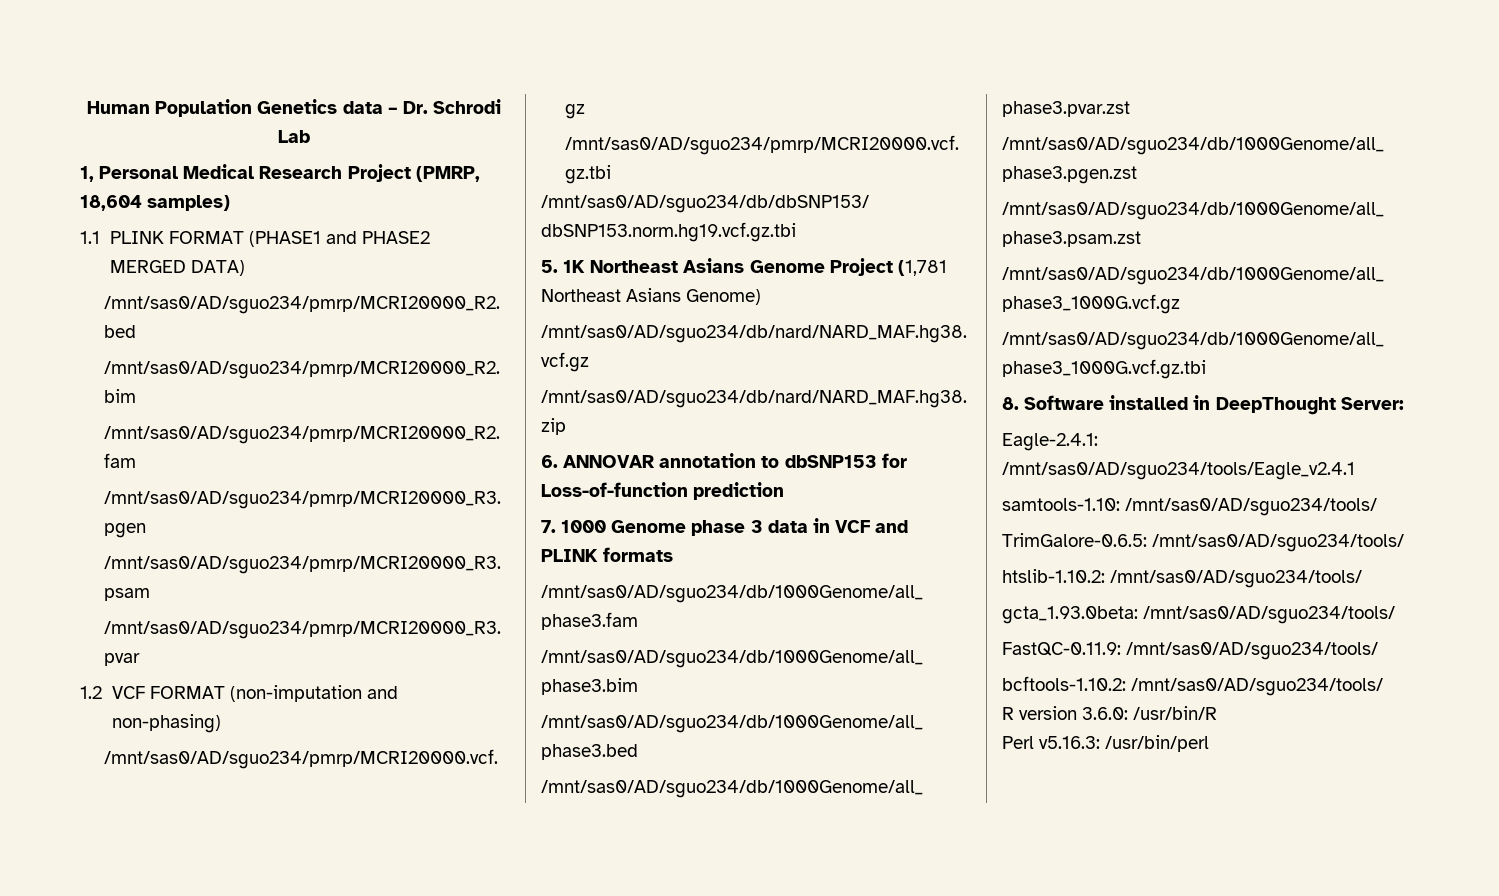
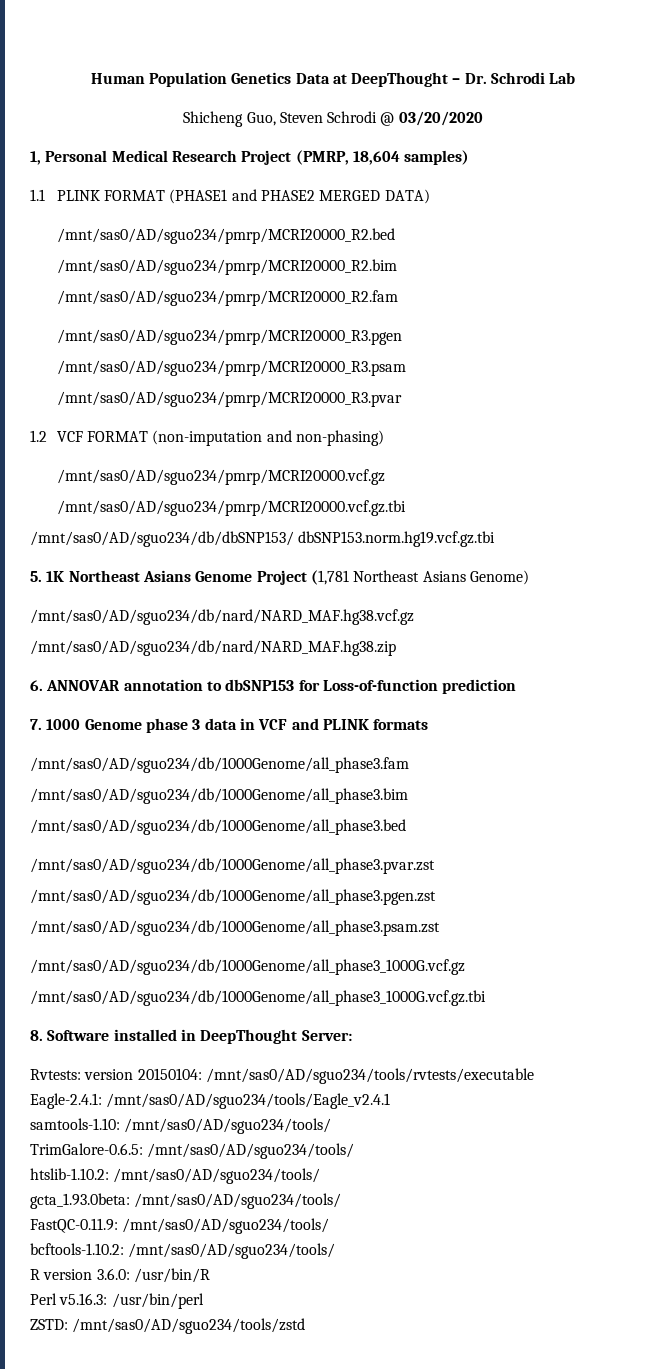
[342,101,383,114] data -> [295,72,449,87] Data at DeepThought
(310, 136) none -> [183,111,483,127] // Shicheng Guo, Steven Schrodi @ 03/20/2020
(1404, 403) none -> [30,1068,534,1084] // Rvtests: version 20150104: /mnt/sas0/AD/sguo234/tools/rvtests/executable
(1210, 743) none -> [30,1318,306,1334] // ZSTD: /mnt/sas0/AD/sguo234/tools/zstd

